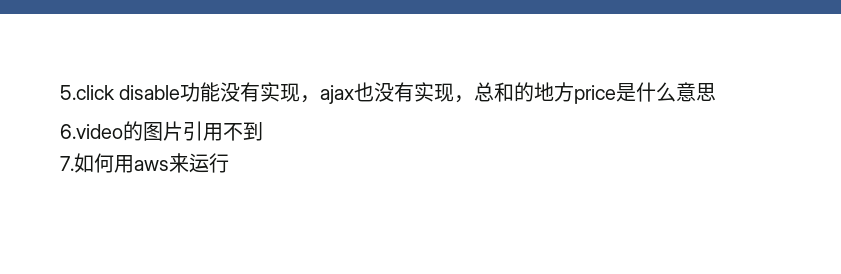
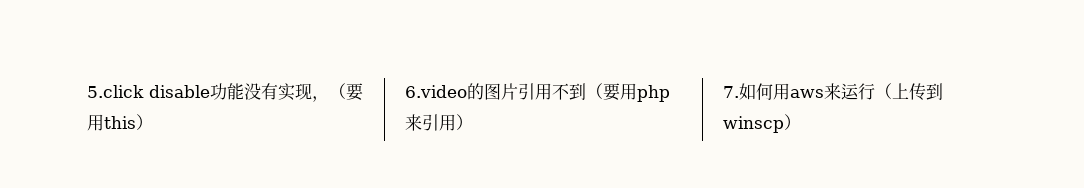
[320,82,717,104] ajax也没有实现，总和的地方price是什么意思 -> [329,83,363,101] [87,114,153,131] （要用this）
(263, 131) none -> [586,83,670,102] [405,114,473,131] （要用php来引用）
(229, 163) none -> [875,83,943,101] [723,114,801,133] （上传到winscp）

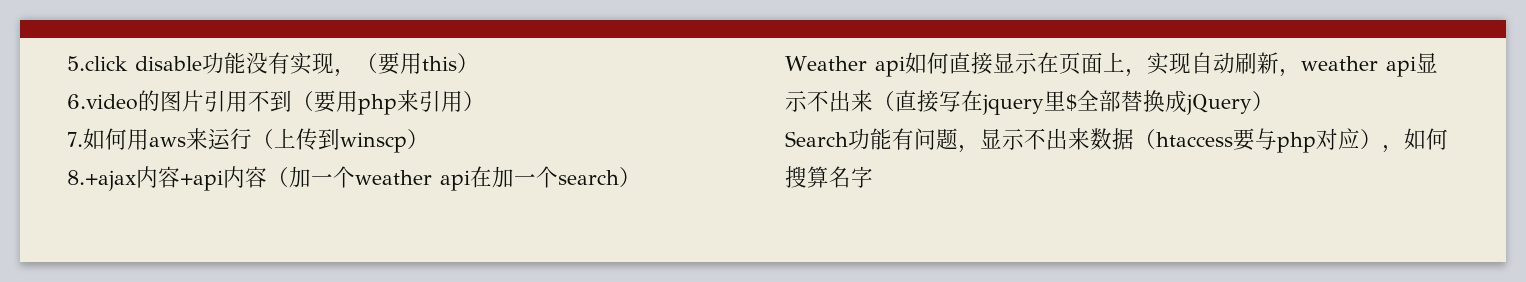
(801, 122) none -> [67,166,641,191] [785,52,1438,77] [785,90,1274,115] [785,128,1448,153] [785,166,873,188] // 8.+ajax内容+api内容（加一个weather api在加一个search） // Weather api如何直接显示在页面上，实现自动刷新，weather api显示不出来（直接写在jquery里$全部替换成jQuery） // Search功能有问题，显示不出来数据（htaccess要与php对应），如何搜算名字

